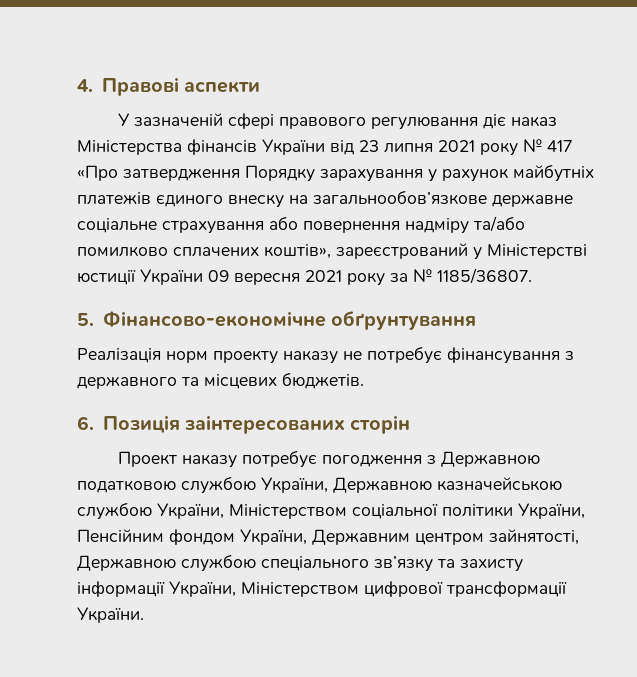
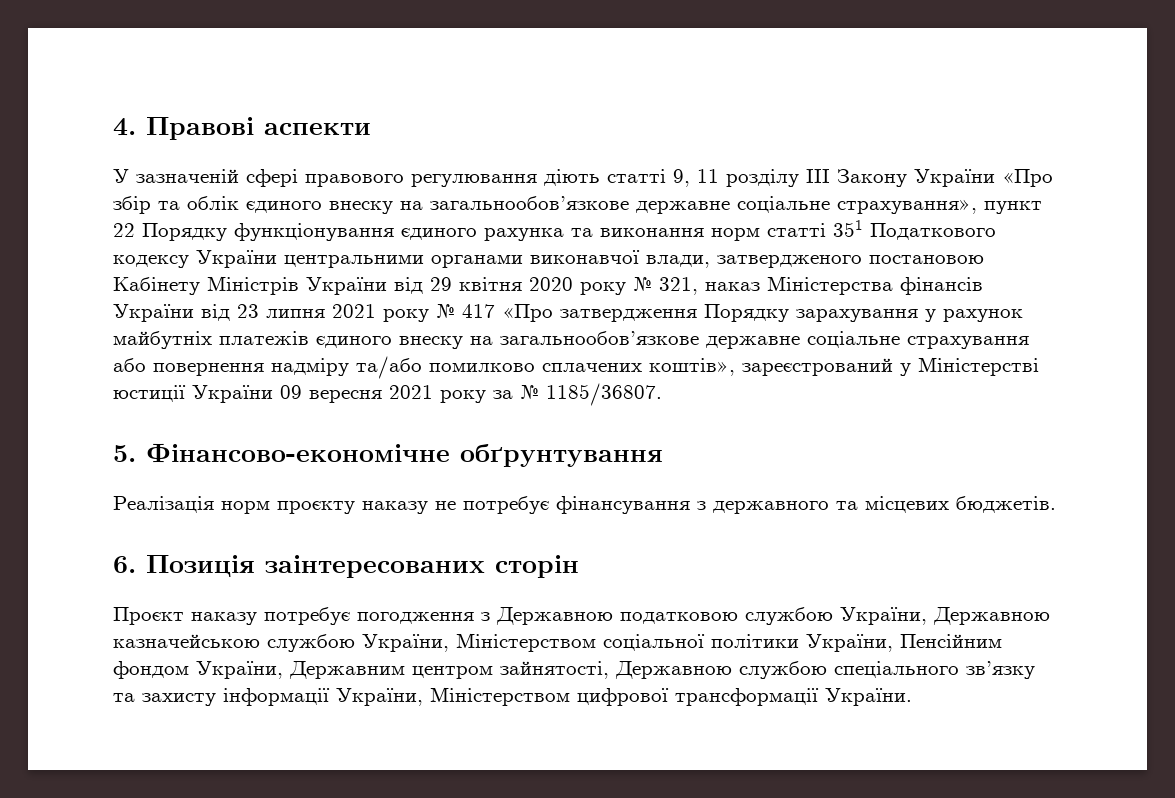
[483,114,507,129] діє -> [544,169,1053,187] [113,196,1042,214] [113,220,996,241] [113,250,984,268] [113,276,698,295] діють статті 9, 11 розділу III Закону України «Про збір та облік єдиного внеску на загальнообов’язкове державне соціальне страхування», пункт 22 Порядку функціонування єдиного рахунка та виконання норм статті 351 Податкового кодексу України центральними органами виконавчої влади, затвердженого постановою Кабінету Міністрів України від 29 квітня 2020 року № 321,
[213,350,278,364] проекту -> [277,501,355,514] проєкту
[118,451,178,467] Проект -> [113,607,184,625] Проєкт

